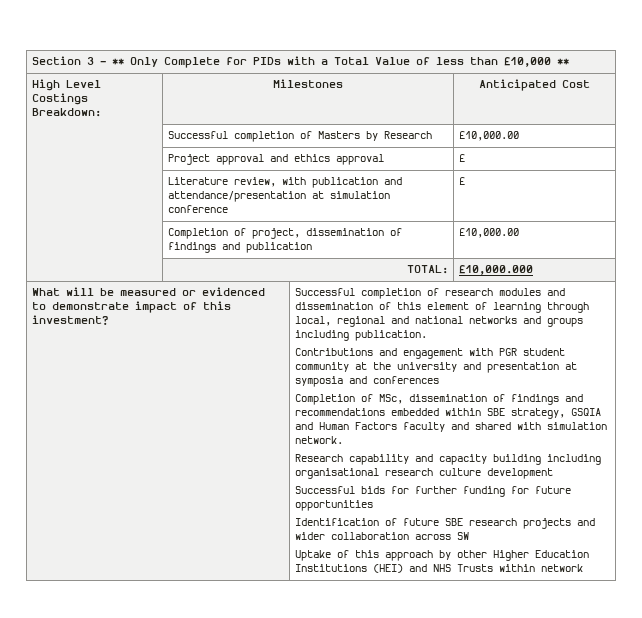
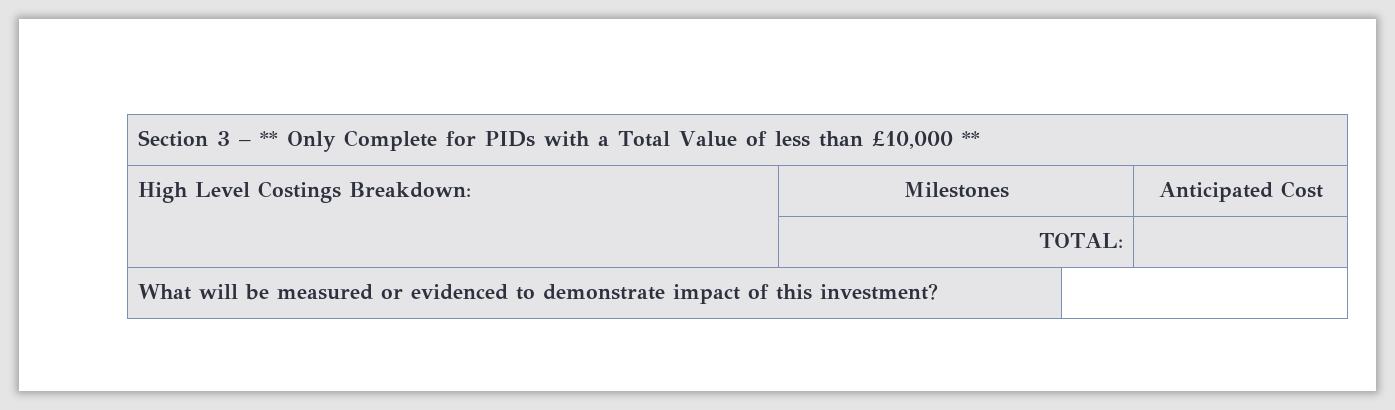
[167,131,432,142] [458,131,519,141] [167,154,384,165] [458,154,465,162] [167,177,402,188] [167,191,390,202] [167,205,228,213] [458,177,465,185] [167,228,402,239] [167,242,312,253] [458,228,519,238] // | Successful completion of Masters by Research | £10,000.00 // | Project approval and ethics approval | £ // | Literature review, with publication and attendance/presentation at simulation conference | £ // | Completion of project, dissemination of findings and publication | £10,000.00 -> (1323, 189) none
[458,265,533,275] £10,000.000 -> (1123, 240) none
[294,288,565,299] [294,302,589,313] [294,316,583,327] [294,330,427,341] [294,348,565,359] [294,362,577,373] [294,376,439,387] [294,394,583,405] [294,408,601,419] [294,422,607,432] [294,436,343,444] [294,454,601,465] [294,468,553,479] [294,486,571,497] [294,500,373,511] [294,518,595,529] [294,532,469,540] [294,550,589,561] [294,564,583,573] Successful completion of research modules and dissemination of this element of learning through local, regional and national networks and groups including publication. // Contributions and engagement with PGR student community at the university and presentation at symposia and conferences // Completion of MSc, dissemination of findings and recommendations embedded within SBE strategy, GSQIA and Human Factors faculty and shared with simulation network. // Research capability and capacity building including organisational research culture development // Successful bids for further funding for future opportunities // Identification of future SBE research projects and wider collaboration across SW // Uptake of this approach by other Higher Education Institutions (HEI) and NHS Trusts within network -> (939, 291) none

